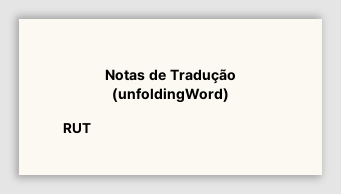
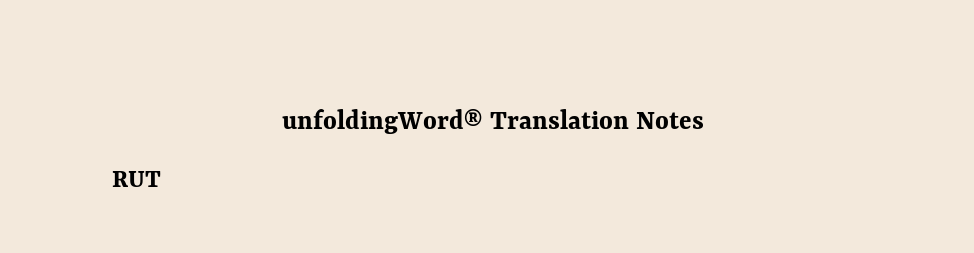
[105,69,236,84] [112,88,229,103] Notas de Tradução (unfoldingWord) -> [281,109,705,134] unfoldingWord® Translation Notes

